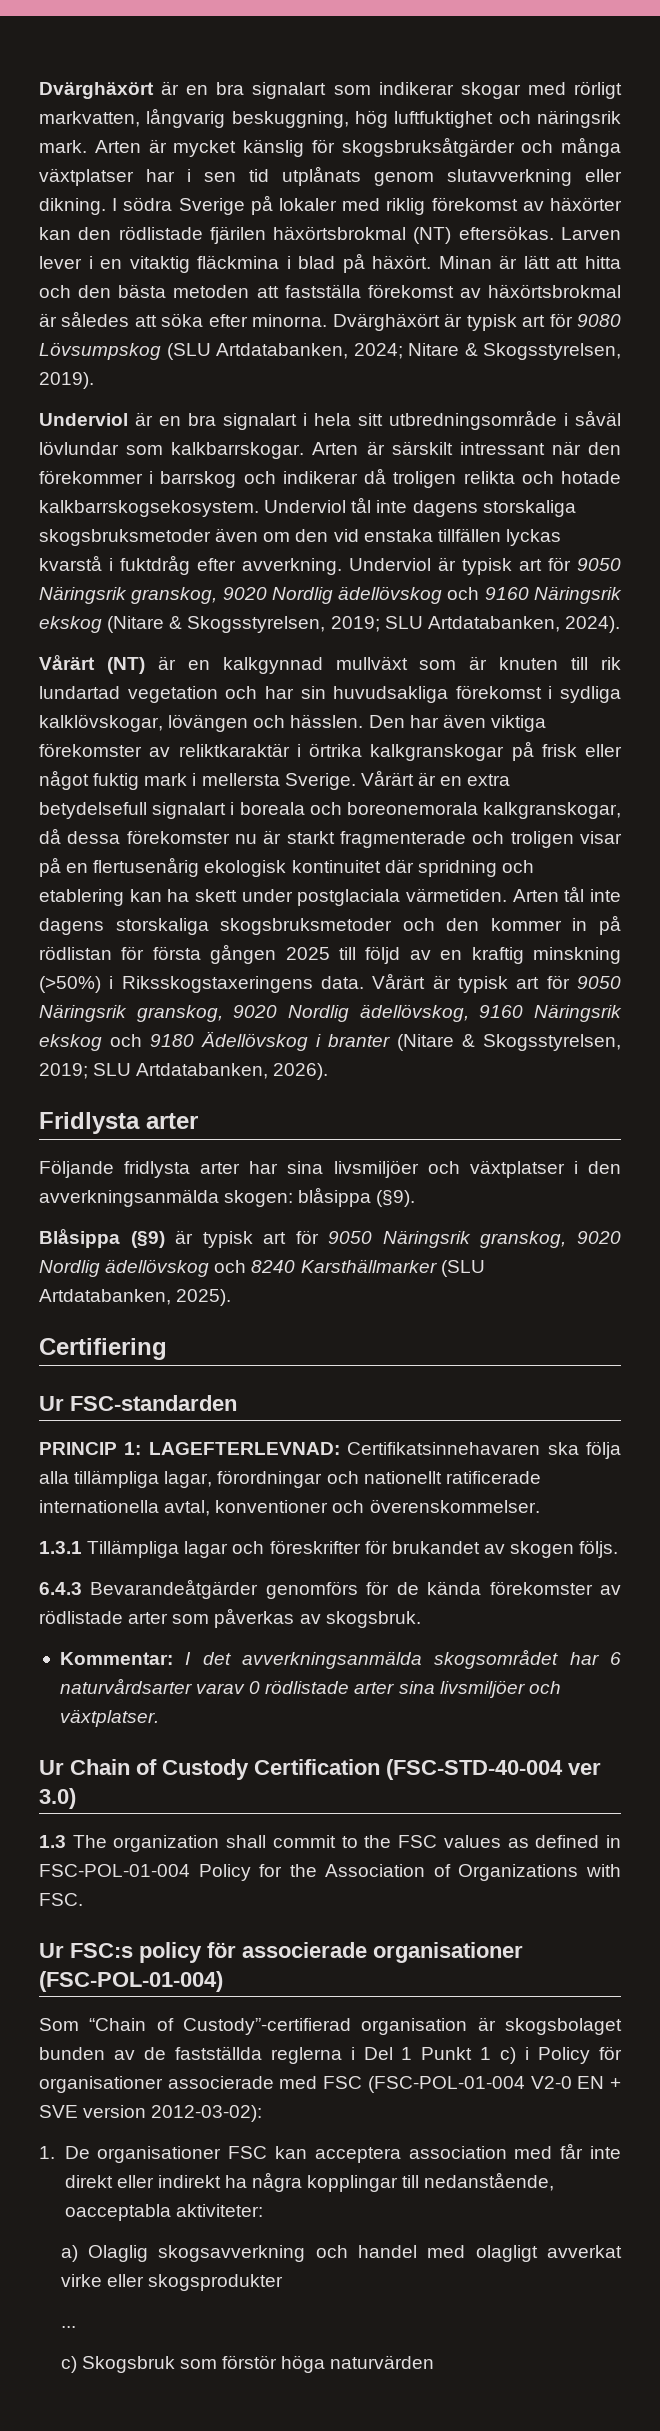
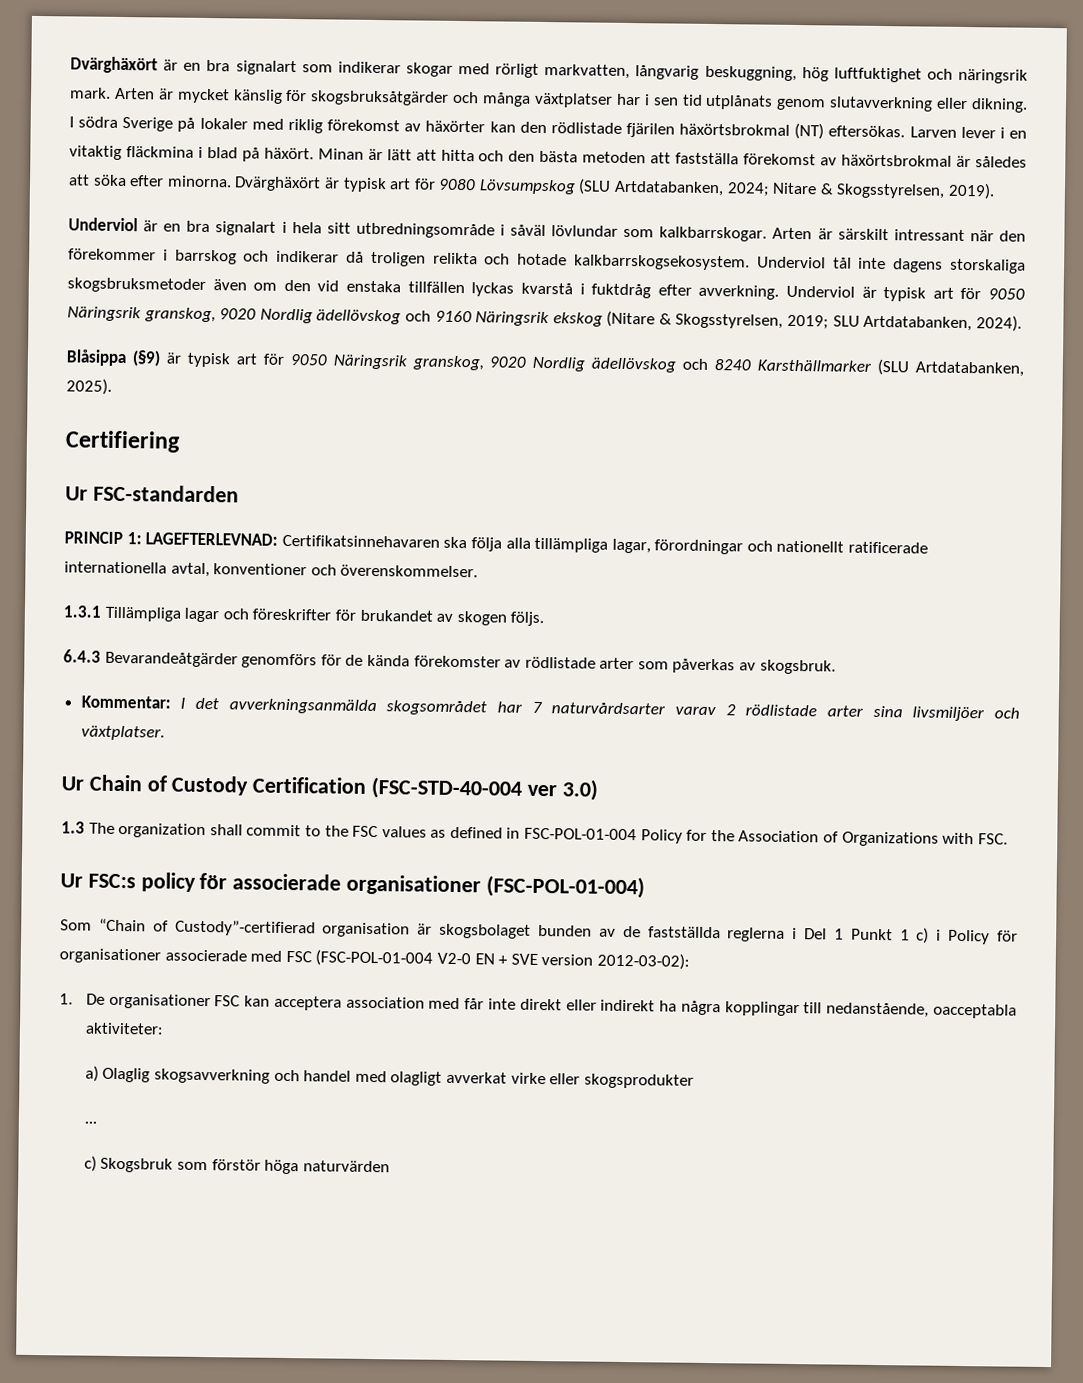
[39,655,621,674] [39,685,621,703] [39,714,546,732] [39,741,622,761] [39,770,511,790] [39,802,622,819] [39,828,623,848] [39,857,534,877] [39,886,621,906] [39,915,621,935] [39,944,621,964] [39,973,621,993] [39,1004,623,1022] [39,1031,621,1051] [39,1063,329,1080] [39,1112,198,1134] [39,1160,621,1178] [39,1187,416,1207] // Vårärt (NT) är en kalkgynnad mullväxt som är knuten till rik lundartad vegetation och har sin huvudsakliga förekomst i sydliga kalklövskogar, lövängen och hässlen. Den har även viktiga förekomster av reliktkaraktär i örtrika kalkgranskogar på frisk eller något fuktig mark i mellersta Sverige. Vårärt är en extra betydelsefull signalart i boreala och boreonemorala kalkgranskogar, då dessa förekomster nu är starkt fragmenterade och troligen visar på en flertusenårig ekologisk kontinuitet där spridning och etablering kan ha skett under postglaciala värmetiden. Arten tål inte dagens storskaliga skogsbruksmetoder och den kommer in på rödlistan för första gången 2025 till följd av en kraftig minskning (>50%) i Riksskogstaxeringens data. Vårärt är typisk art för 9050 Näringsrik granskog, 9020 Nordlig ädellövskog, 9160 Näringsrik ekskog och 9180 Ädellövskog i branter (Nitare & Skogsstyrelsen, 2019; SLU Artdatabanken, 2026). // Fridlysta arter // Följande fridlysta arter har sina livsmiljöer och växtplatser i den avverkningsanmälda skogen: blåsippa (§9). -> (1022, 323) none
[610,1652,622,1665] 6 -> [531,701,543,714] 7
[249,1681,261,1694] 0 -> [725,704,736,716] 2

